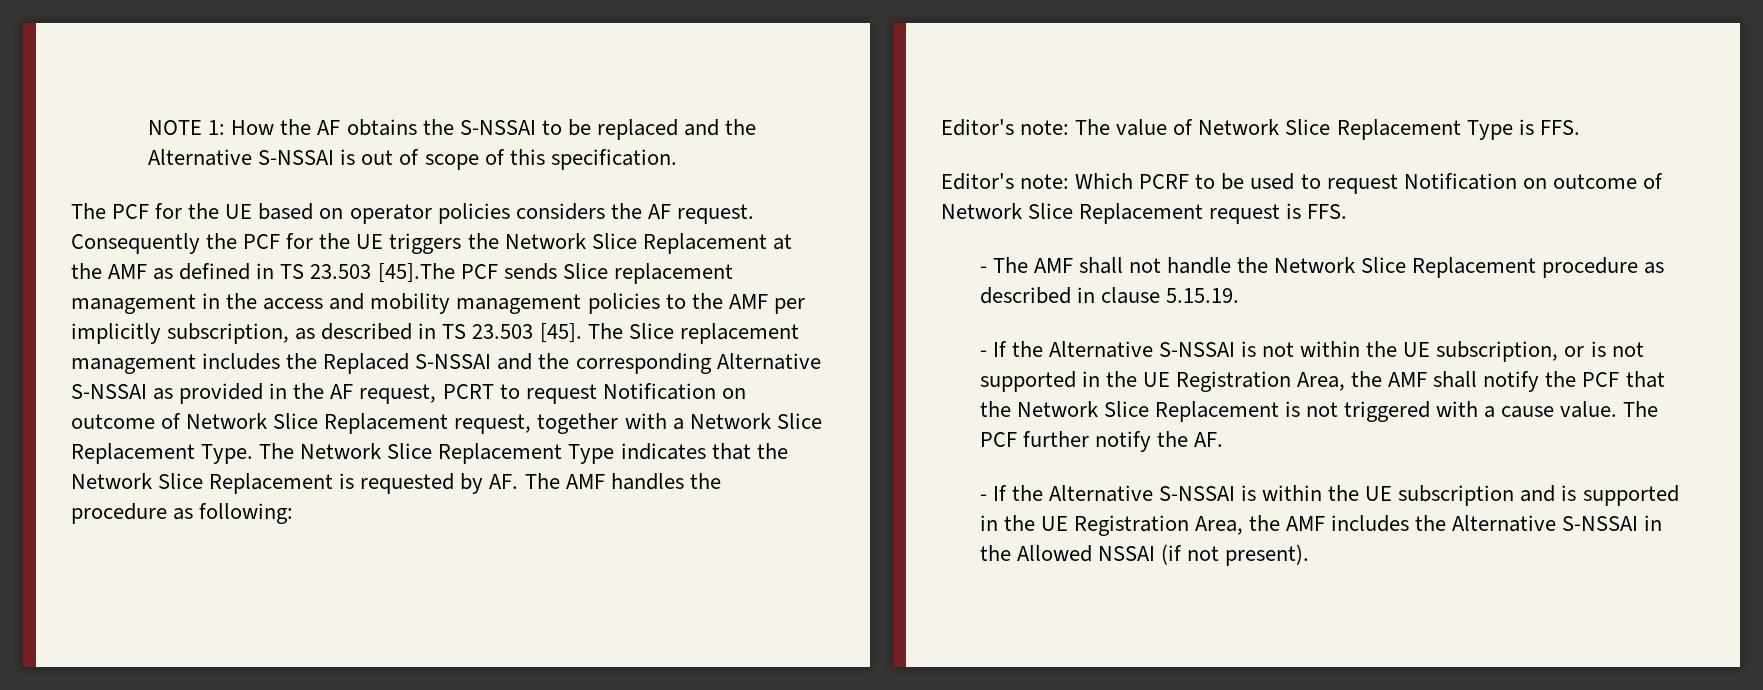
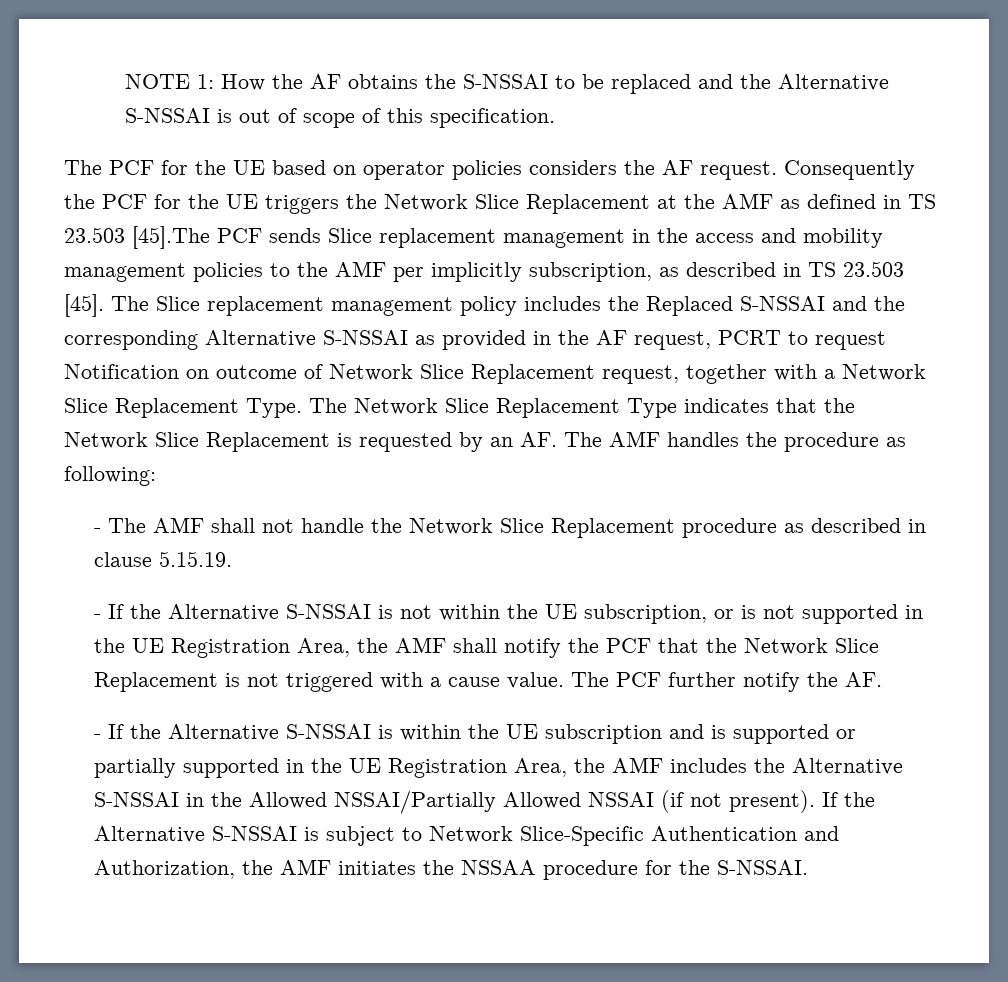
(196, 364) none -> [460,296,517,316] policy
(484, 483) none -> [490,437,513,447] an
[941,119,1580,140] [941,173,1663,194] [941,203,1348,224] // Editor's note: The value of Network Slice Replacement Type is FFS. // Editor's note: Which PCRF to be used to request Notification on outcome of Network Slice Replacement request is FFS. -> (156, 476) none
(1679, 495) none -> [836,729,857,739] [94,758,280,778] or partially supported
(1092, 553) none -> [334,790,582,814] NSSAI/Partially Allowed
(1309, 555) none -> [822,792,876,807] [94,826,840,846] [94,859,809,880] If the Alternative S-NSSAI is subject to Network Slice-Specific Authentication and Authorization, the AMF initiates the NSSAA procedure for the S-NSSAI.

